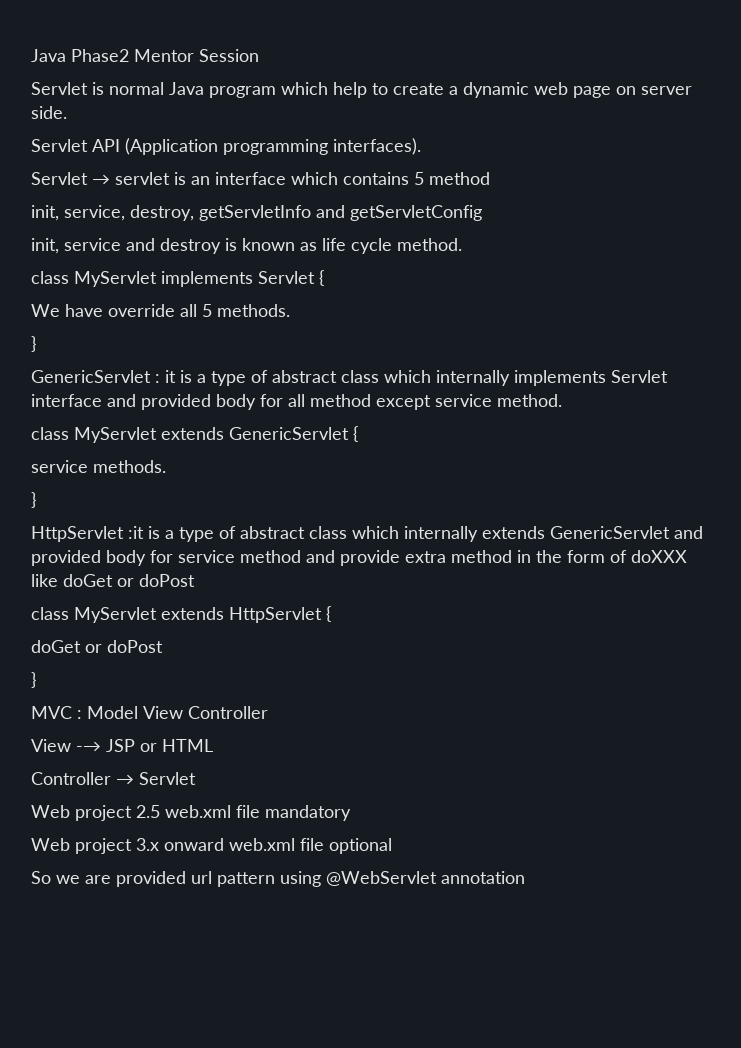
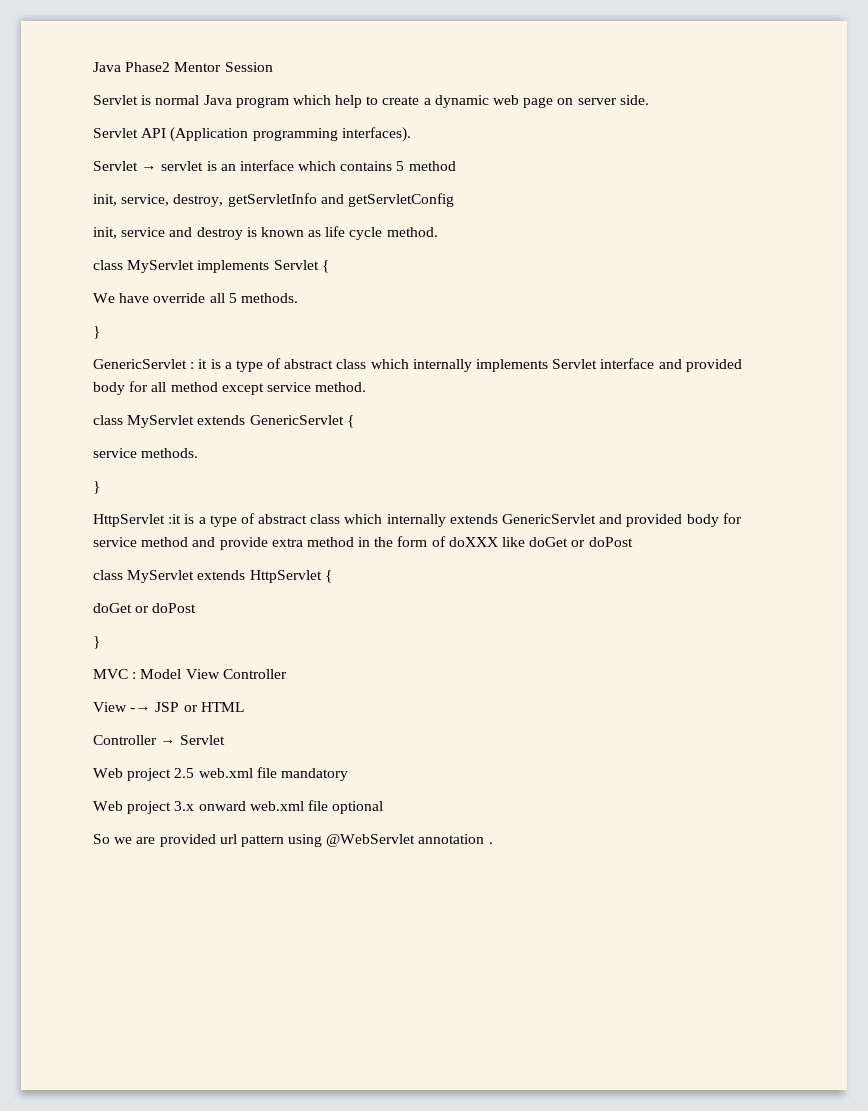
(525, 877) none -> [488,842,493,844] .

